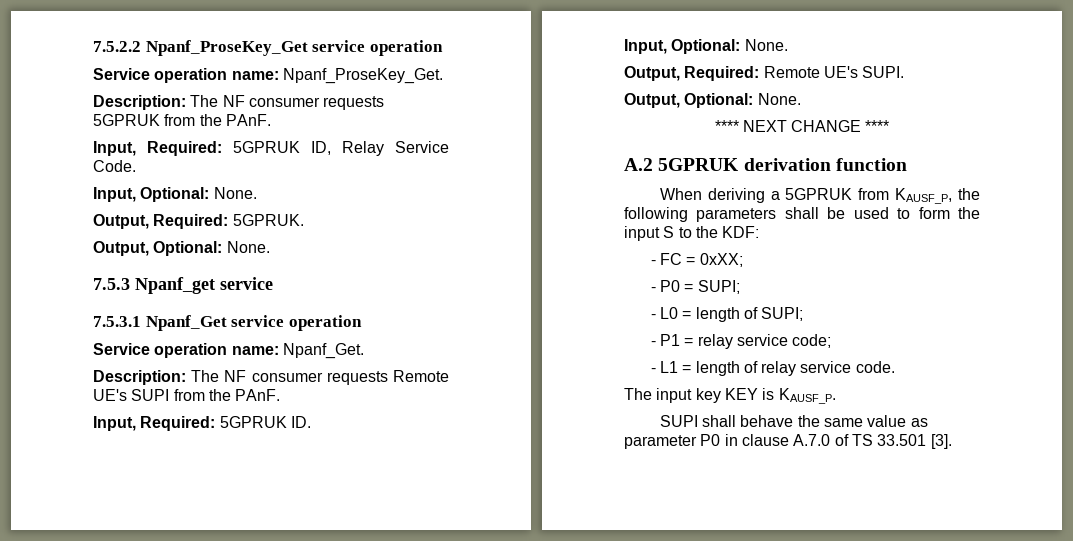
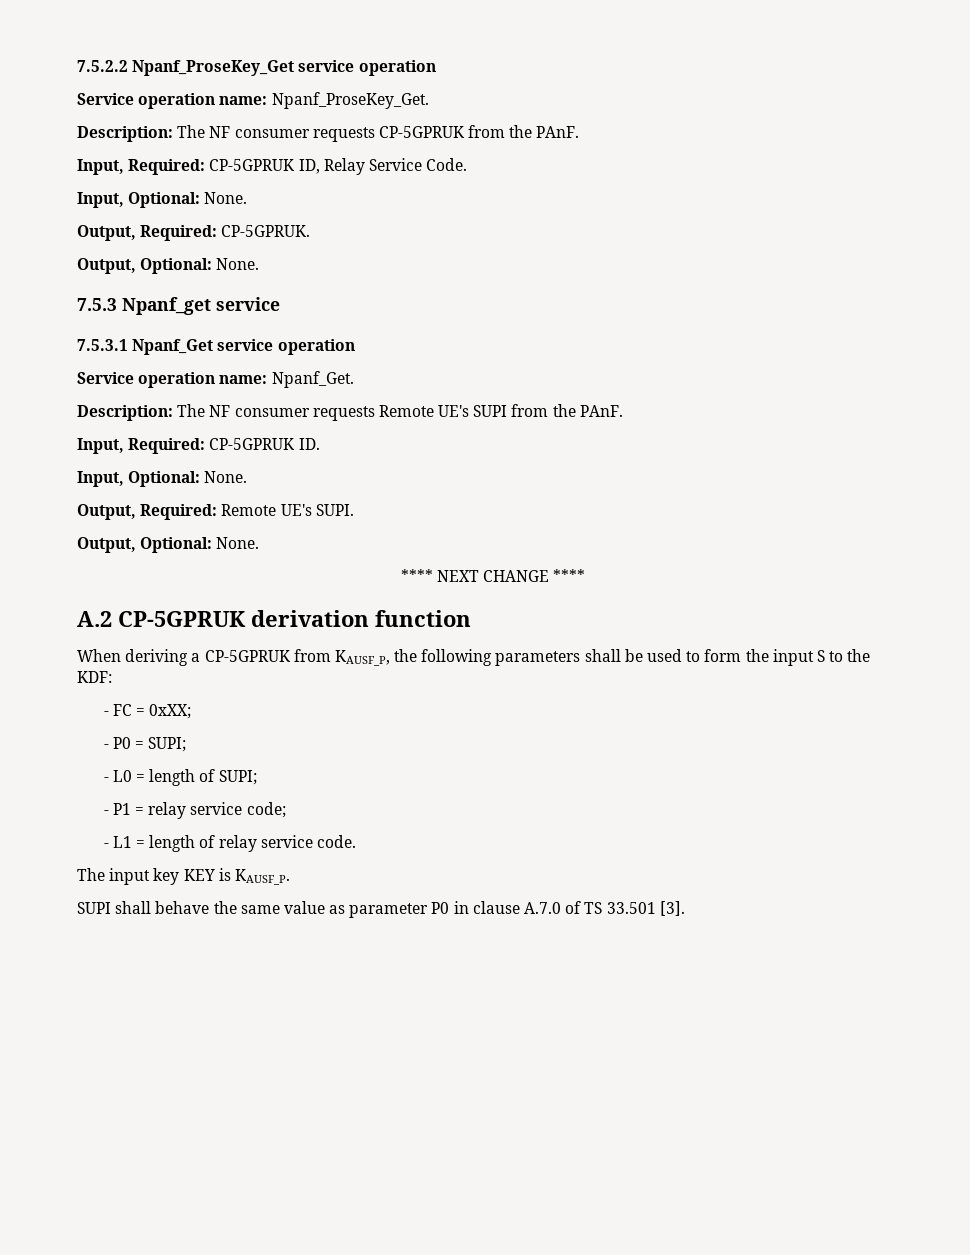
[93,114,271,126] [93,141,300,156] 5GPRUK from the PAnF. // Input, Required: 5GPRUK -> [378,125,580,138] [77,159,296,175] CP-5GPRUK from the PAnF. // Input, Required: CP-5GPRUK
[232,214,304,226] 5GPRUK. -> [221,225,311,237] CP-5GPRUK.
[219,416,287,428] 5GPRUK -> [209,438,296,450] CP-5GPRUK
[658,158,740,171] 5GPRUK -> [118,611,246,627] CP-5GPRUK
[785,188,853,200] 5GPRUK -> [204,650,291,662] CP-5GPRUK

